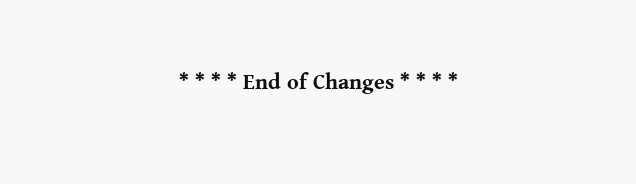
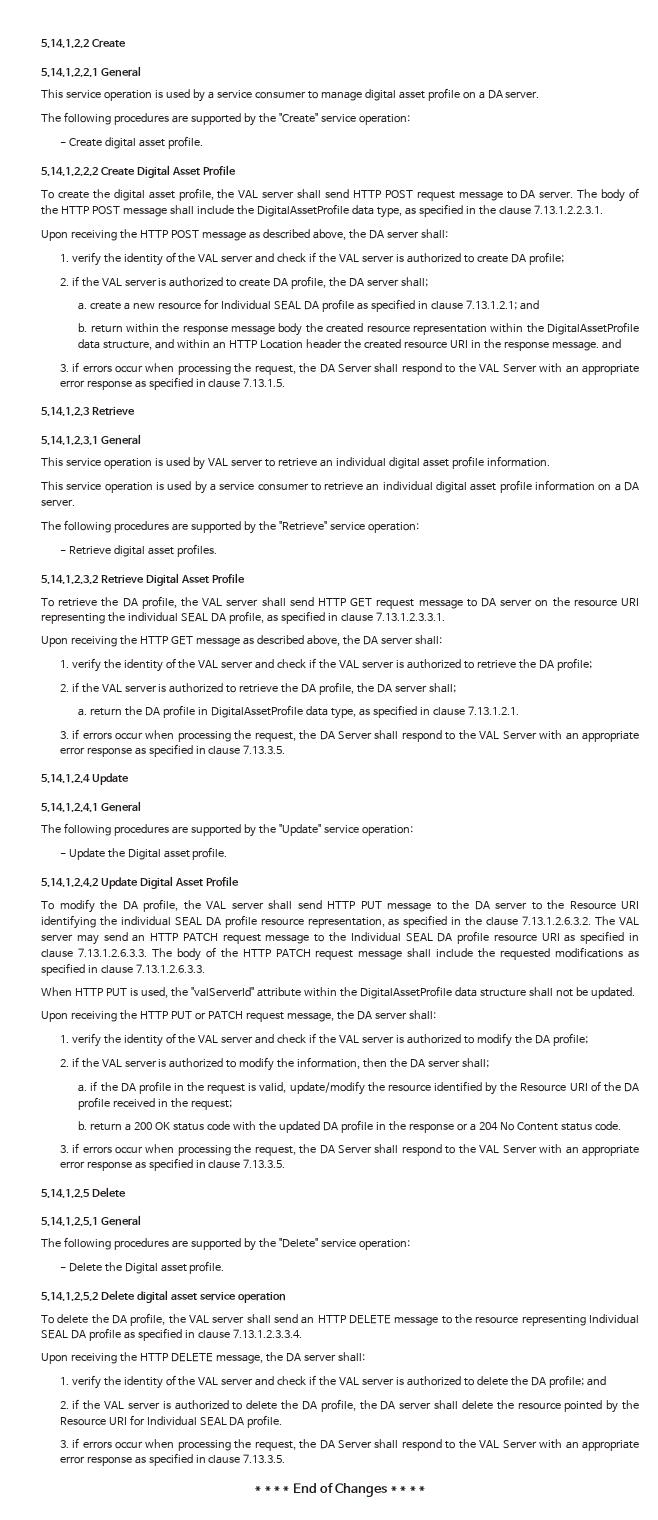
(178, 80) none -> [41,39,126,48] [41,66,141,77] [41,88,540,102] [41,112,410,126] [59,136,203,149] [41,165,236,178] [41,188,639,202] [41,204,603,218] [41,229,448,241] [59,252,565,266] [59,276,429,289] [78,299,539,312] [78,322,640,336] [78,339,621,351] [59,362,639,375] [59,377,286,390] [41,407,135,416] [41,434,141,445] [41,456,550,470] [41,480,639,494] [41,499,75,506] [41,520,419,534] [59,544,217,557] [41,573,245,586] [41,596,639,609] [41,611,445,624] [41,635,442,647] [59,658,593,672] [59,682,457,695] [78,705,519,719] [59,729,639,742] [59,744,286,757] [41,773,129,785] [41,801,141,812] [41,823,413,837] [59,847,228,860] [41,876,239,889] [41,899,639,913] [41,915,639,929] [41,931,639,945] [41,947,639,961] [41,963,205,976] [41,986,635,999] [41,1010,436,1022] [59,1033,589,1047] [59,1057,490,1071] [78,1081,639,1095] [78,1097,233,1110] [78,1120,621,1133] [59,1143,639,1156] [59,1158,286,1171] [41,1187,126,1198] [41,1215,141,1226] [41,1237,410,1251] [59,1261,225,1274] [41,1290,286,1303] [41,1313,639,1326] [41,1328,302,1341] [41,1352,365,1364] [59,1375,606,1389] [59,1399,639,1413] [59,1415,283,1428] [59,1438,639,1451] [59,1453,286,1466] 5.14.1.2.2 Create // 5.14.1.2.2.1 General // This service operation is used by a service consumer to manage digital asset profile on a DA server. // The following procedures are supported by the "Create" service operation: // - Create digital asset profile. // 5.14.1.2.2.2 Create Digital Asset Profile // To create the digital asset profile, the VAL server shall send HTTP POST request message to DA server. The body of the HTTP POST message shall include the DigitalAssetProfile data type, as specified in the clause 7.13.1.2.2.3.1. // Upon receiving the HTTP POST message as described above, the DA server shall: // 1. verify the identity of the VAL server and check if the VAL server is authorized to create DA profile; // 2. if the VAL server is authorized to create DA profile, the DA server shall; // a. create a new resource for Individual SEAL DA profile as specified in clause 7.13.1.2.1; and // b. return within the response message body the created resource representation within the DigitalAssetProfile data structure, and within an HTTP Location header the created resource URI in the response message. and // 3. if errors occur when processing the request, the DA Server shall respond to the VAL Server with an appropriate error response as specified in clause 7.13.1.5. // 5.14.1.2.3 Retrieve // 5.14.1.2.3.1 General // This service operation is used by VAL server to retrieve an individual digital asset profile information. // This service operation is used by a service consumer to retrieve an individual digital asset profile information on a DA server. // The following procedures are supported by the "Retrieve" service operation: // - Retrieve digital asset profiles. // 5.14.1.2.3.2 Retrieve Digital Asset Profile // To retrieve the DA profile, the VAL server shall send HTTP GET request message to DA server on the resource URI representing the individual SEAL DA profile, as specified in clause 7.13.1.2.3.3.1. // Upon receiving the HTTP GET message as described above, the DA server shall: // 1. verify the identity of the VAL server and check if the VAL server is authorized to retrieve the DA profile; // 2. if the VAL server is authorized to retrieve the DA profile, the DA server shall; // a. return the DA profile in DigitalAssetProfile data type, as specified in clause 7.13.1.2.1. // 3. if errors occur when processing the request, the DA Server shall respond to the VAL Server with an appropriate error response as specified in clause 7.13.3.5. // 5.14.1.2.4 Update // 5.14.1.2.4.1 General // The following procedures are supported by the "Update" service operation: // - Update the Digital asset profile. // 5.14.1.2.4.2 Update Digital Asset Profile // To modify the DA profile, the VAL server shall send HTTP PUT message to the DA server to the Resource URI identifying the individual SEAL DA profile resource representation, as specified in the clause 7.13.1.2.6.3.2. The VAL server may send an HTTP PATCH request message to the Individual SEAL DA profile resource URI as specified in clause 7.13.1.2.6.3.3. The body of the HTTP PATCH request message shall include the requested modifications as specified in clause 7.13.1.2.6.3.3. // When HTTP PUT is used, the "valServerId" attribute within the DigitalAssetProfile data structure shall not be updated. // Upon receiving the HTTP PUT or PATCH request message, the DA server shall: // 1. verify the identity of the VAL server and check if the VAL server is authorized to modify the DA profile; // 2. if the VAL server is authorized to modify the information, then the DA server shall; // a. if the DA profile in the request is valid, update/modify the resource identified by the Resource URI of the DA profile received in the request; // b. return a 200 OK status code with the updated DA profile in the response or a 204 No Content status code. // 3. if errors occur when processing the request, the DA Server shall respond to the VAL Server with an appropriate error response as specified in clause 7.13.3.5. // 5.14.1.2.5 Delete // 5.14.1.2.5.1 General // The following procedures are supported by the "Delete" service operation: // - Delete the Digital asset profile. // 5.14.1.2.5.2 Delete digital asset service operation // To delete the DA profile, the VAL server shall send an HTTP DELETE message to the resource representing Individual SEAL DA profile as specified in clause 7.13.1.2.3.3.4. // Upon receiving the HTTP DELETE message, the DA server shall: // 1. verify the identity of the VAL server and check if the VAL server is authorized to delete the DA profile; and // 2. if the VAL server is authorized to delete the DA profile, the DA server shall delete the resource pointed by the Resource URI for Individual SEAL DA profile. // 3. if errors occur when processing the request, the DA Server shall respond to the VAL Server with an appropriate error response as specified in clause 7.13.3.5. //

